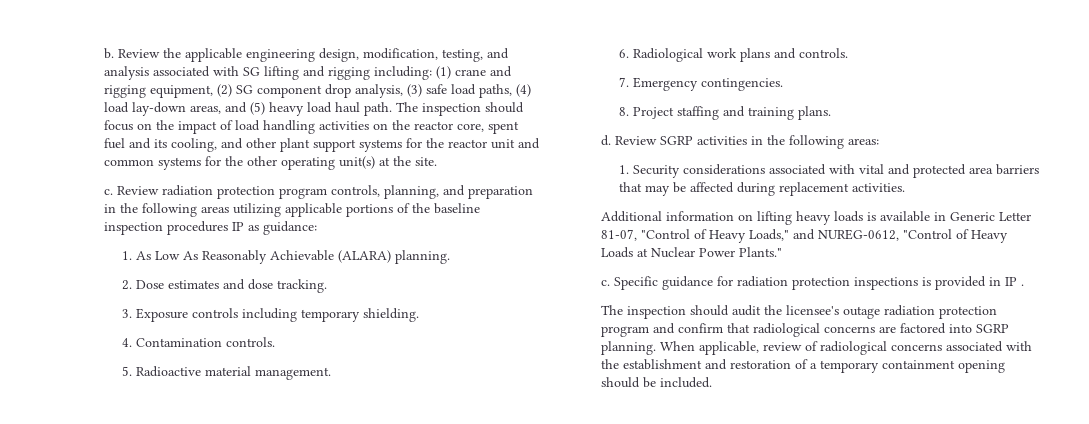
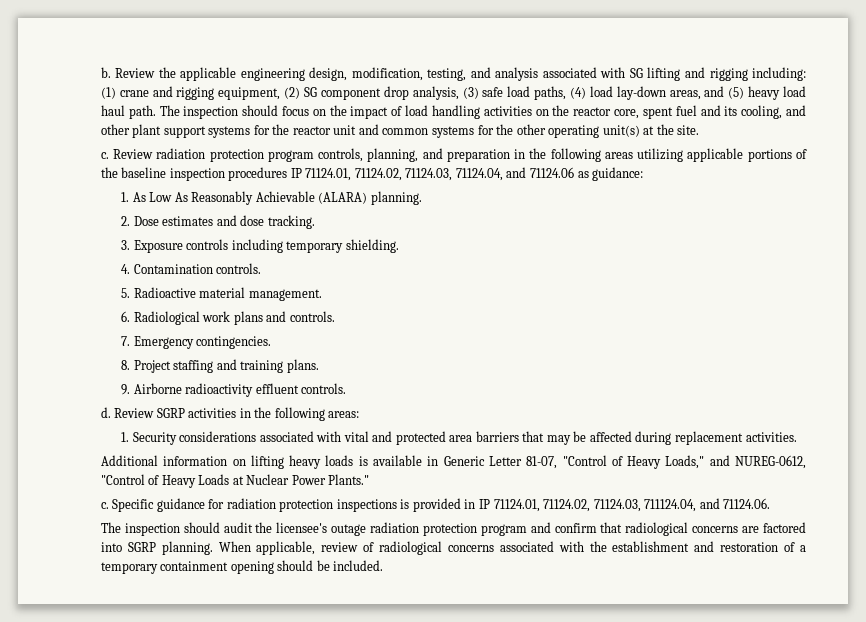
(245, 226) none -> [305,167,574,181] 71124.01, 71124.02, 71124.03, 71124.04, and 71124.06
(831, 113) none -> [121,383,347,397] // 9. Airborne radioactivity effluent controls.
[1021,284,1025,286] . -> [493,498,771,512] 71124.01, 71124.02, 71124.03, 711124.04, and 71124.06.

